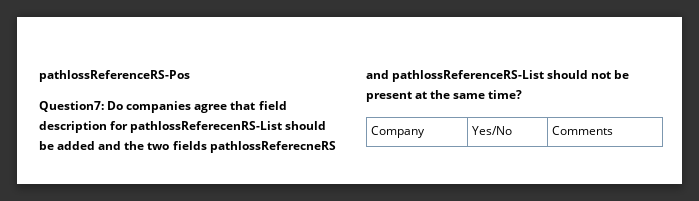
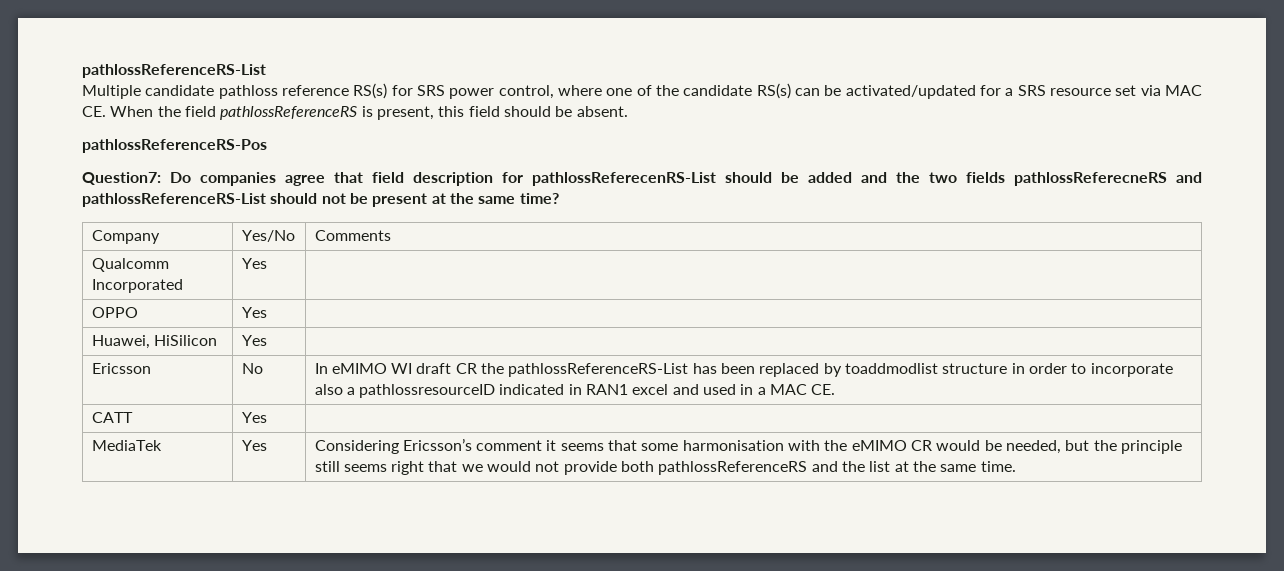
(39, 76) none -> [82,64,266,78] [82,83,1203,99] [82,106,628,120] pathlossReferenceRS-List // Multiple candidate pathloss reference RS(s) for SRS power control, where one of the candidate RS(s) can be activated/updated for a SRS resource set via MAC CE. When the field pathlossReferenceRS is present, this field should be absent. //
(613, 130) none -> [91,258,169,272] [91,279,183,293] [241,258,267,269] [91,307,138,318] [241,307,267,318] [91,335,217,349] [241,335,267,346] [91,363,151,374] [241,363,263,374] [314,363,1173,377] [314,384,836,398] [91,412,133,423] [241,412,267,423] [91,440,162,451] [241,440,267,451] [314,438,1182,454] [314,461,1016,475] // Qualcomm Incorporated | Yes | // OPPO | Yes | // Huawei, HiSilicon | Yes | // Ericsson | No | In eMIMO WI draft CR the pathlossReferenceRS-List has been replaced by toaddmodlist structure in order to incorporate also a pathlossresourceID indicated in RAN1 excel and used in a MAC CE. // CATT | Yes | // MediaTek | Yes | Considering Ericsson’s comment it seems that some harmonisation with the eMIMO CR would be needed, but the principle still seems right that we would not provide both pathlossReferenceRS and the list at the same time.

